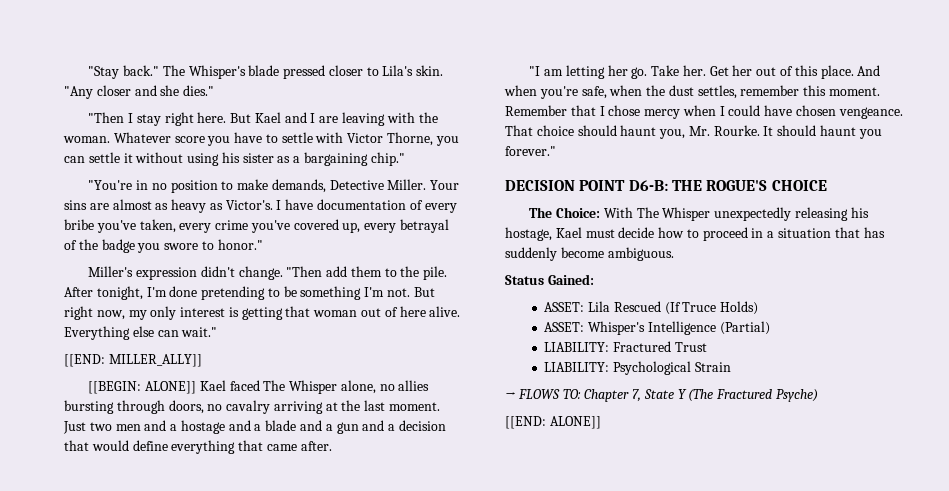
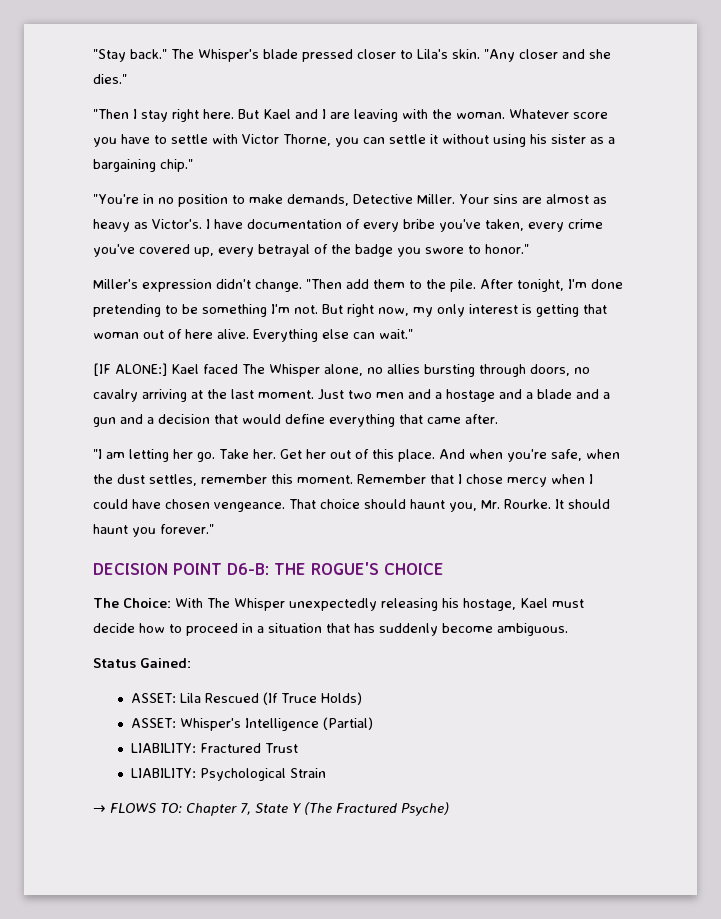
[64,354,202,367] [88,381,196,394] [[END: MILLER_ALLY]] // [[BEGIN: ALONE]] -> [93,363,167,376] [IF ALONE:]
[505,416,601,429] // [[END: ALONE]] -> (449, 809) none

